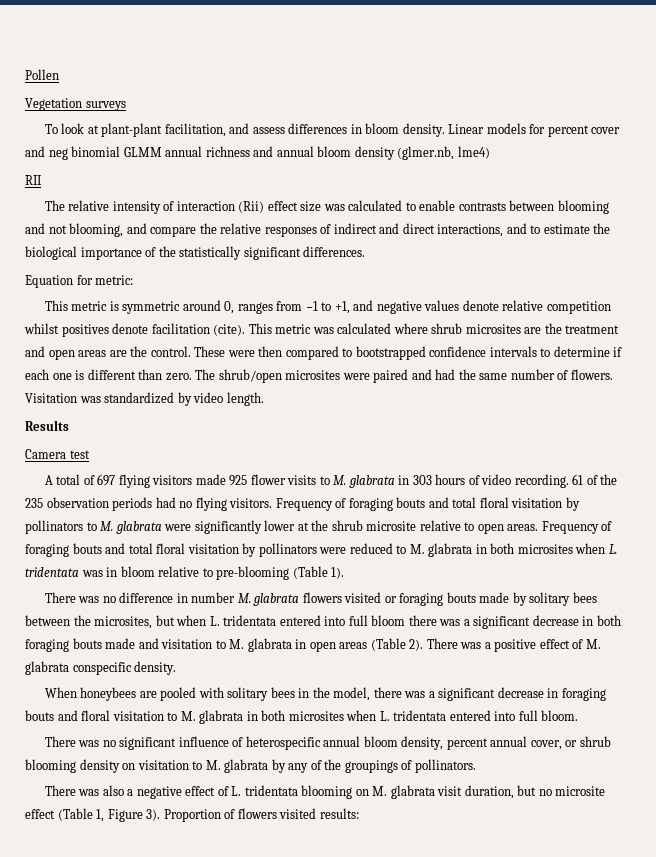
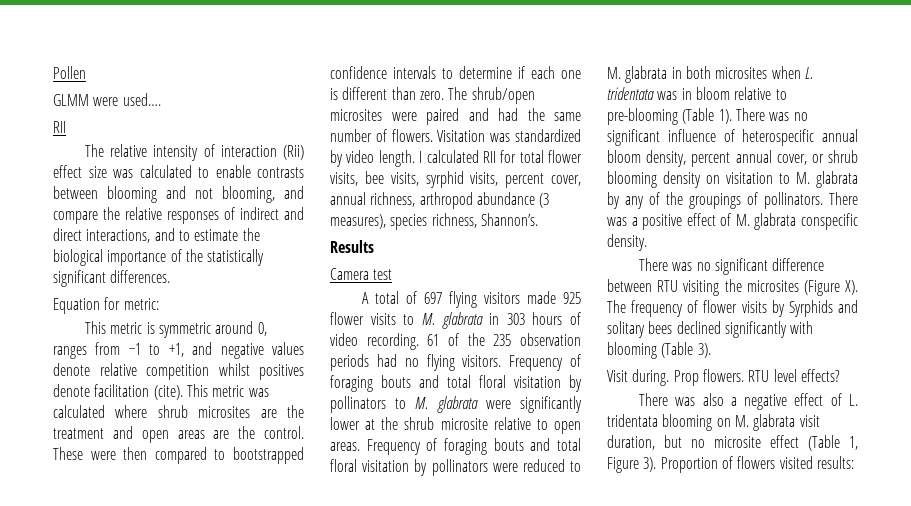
[25,98,126,111] [44,123,621,137] [25,146,490,160] Vegetation surveys // To look at plant-plant facilitation, and assess differences in bloom density. Linear models for percent cover and neg binomial GLMM annual richness and annual bloom density (glmer.nb, lme4) -> [53,93,161,106] GLMM were used….
(264, 399) none -> [419,150,582,163] [330,171,581,188] [330,192,550,209] [330,213,538,230] I calculated RII for total flower visits, bee visits, syrphid visits, percent cover, annual richness, arthropod abundance (3 measures), species richness, Shannon’s.
[44,592,597,606] [25,615,621,629] [25,638,601,652] [25,661,177,675] [44,687,606,701] [25,710,579,724] // There was no difference in number M. glabrata flowers visited or foraging bouts made by solitary bees between the microsites, but when L. tridentata entered into full bloom there was a significant decrease in both foraging bouts made and visitation to M. glabrata in open areas (Table 2). There was a positive effect of M. glabrata conspecific density. // When honeybees are pooled with solitary bees in the model, there was a significant decrease in foraging bouts and floral visitation to M. glabrata in both microsites when L. tridentata entered into full bloom. // -> (732, 116) none
(476, 766) none -> [829,192,858,205] [607,213,858,230] [607,234,647,251] [638,258,825,275] [607,279,858,296] [607,300,858,317] [607,321,814,338] [607,342,711,359] [607,369,840,386] There was a positive effect of M. glabrata conspecific density. // There was no significant difference between RTU visiting the microsites (Figure X). The frequency of flower visits by Syrphids and solitary bees declined significantly with blooming (Table 3). // Visit during. Prop flowers. RTU level effects?

